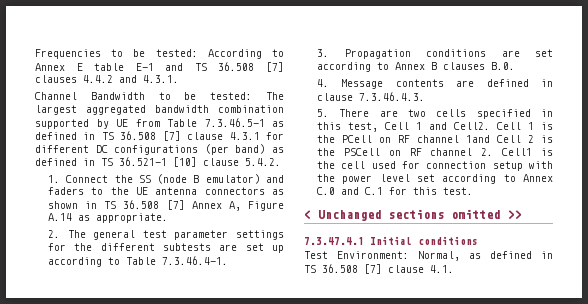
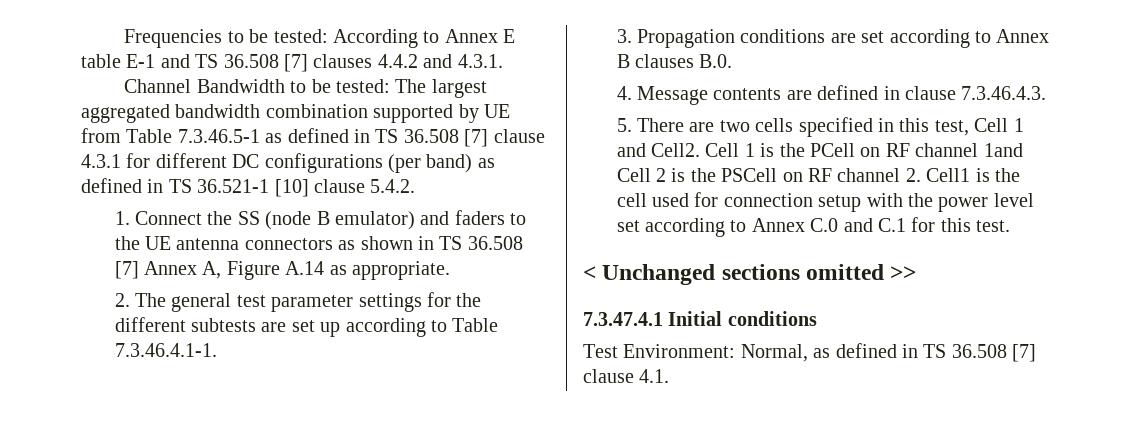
[162,256,229,265] 7.3.46.4-1. -> [114,343,217,357] 7.3.46.4.1-1.

